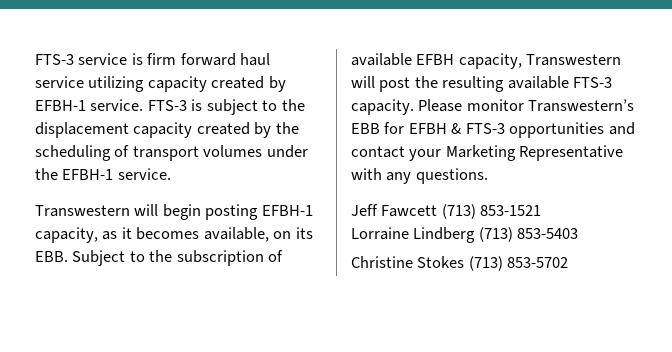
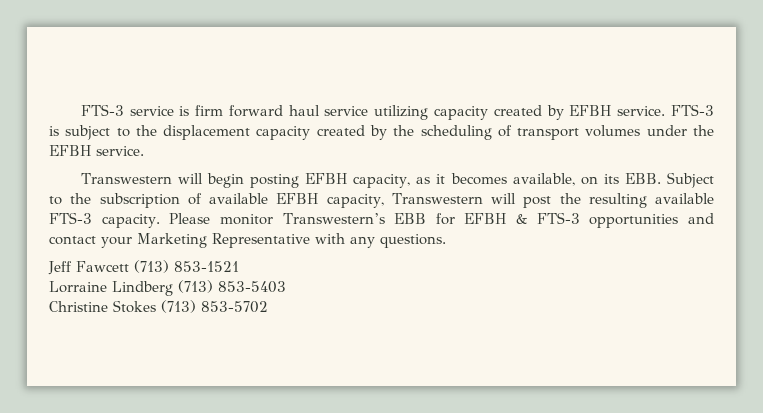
[35,100,86,111] EFBH-1 -> [569,105,612,116] EFBH
[62,169,114,180] EFBH-1 -> [49,145,91,156] EFBH
[261,205,313,216] EFBH-1 -> [305,173,348,184] EFBH

